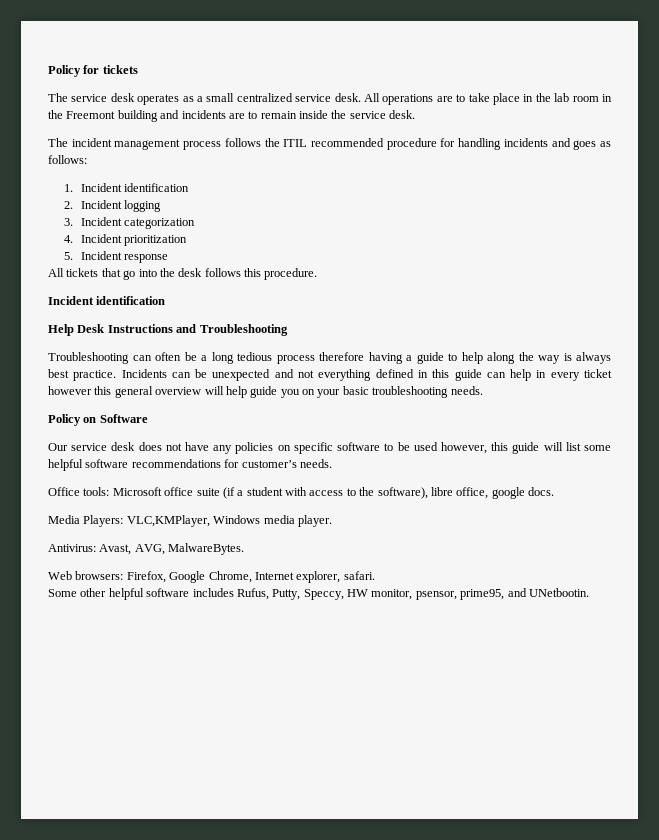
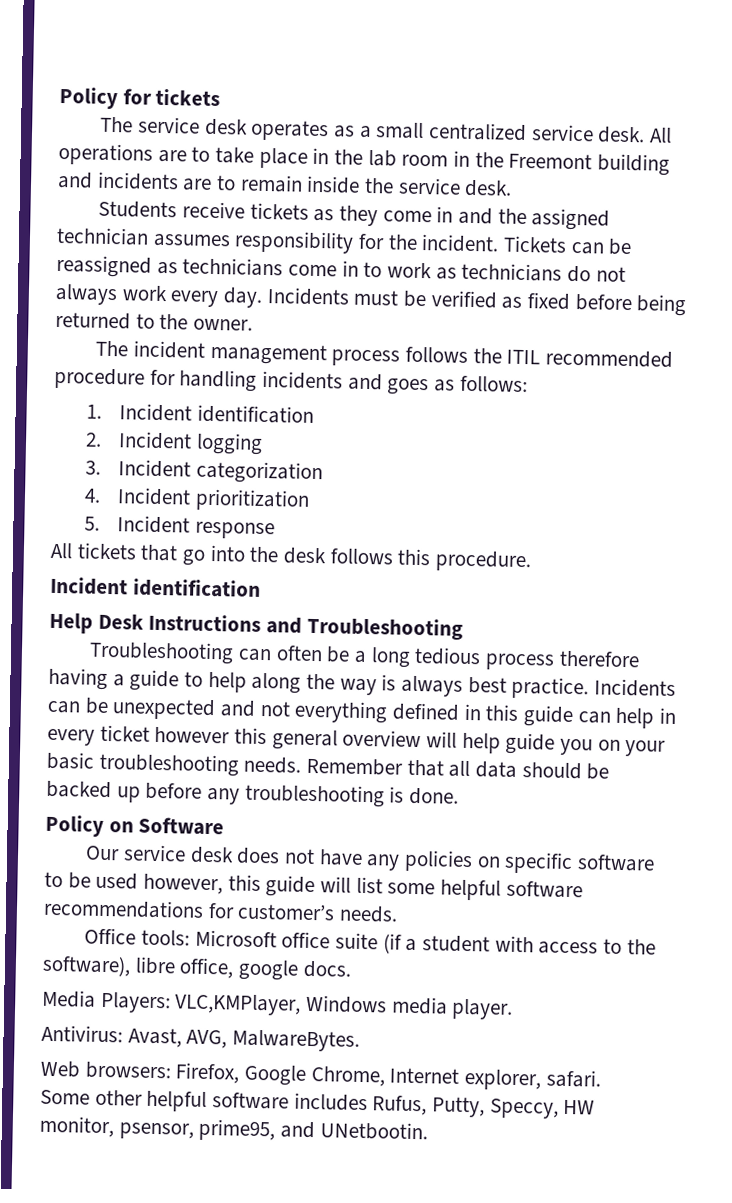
(416, 114) none -> [98,200,611,231] [56,226,633,256] [56,254,626,283] [55,283,687,317] [55,311,254,331] // Students receive tickets as they come in and the assigned technician assumes responsibility for the incident. Tickets can be reassigned as technicians come in to work as technicians do not always work every day. Incidents must be verified as fixed before being returned to the owner.
(483, 390) none -> [306,757,610,780] [46,780,460,808] Remember that all data should be backed up before any troubleshooting is done.

